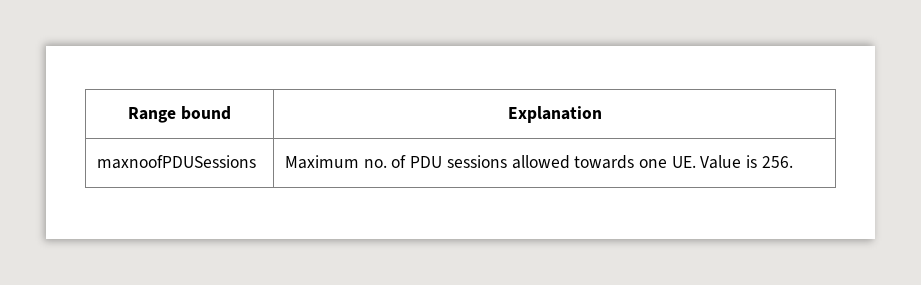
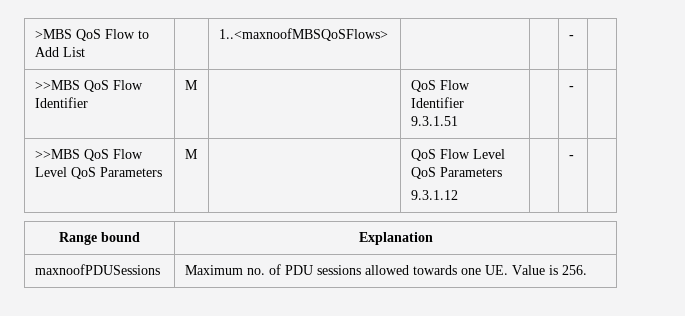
(128, 115) none -> [34,29,149,41] [34,47,85,57] [218,28,388,41] [568,35,574,39] [34,80,143,92] [34,97,88,108] [184,80,198,90] [410,80,470,92] [410,97,464,108] [410,116,458,126] [568,86,574,90] [34,149,143,161] [34,167,162,179] [184,149,198,159] [410,149,505,161] [410,167,502,179] [410,190,458,200] [568,155,574,159] >MBS QoS Flow to Add List | | 1..<maxnoofMBSQoSFlows> | | | - | // >>MBS QoS Flow Identifier | M | | QoS Flow Identifier // 9.3.1.51 | | - | // >>MBS QoS Flow Level QoS Parameters | M | | QoS Flow Level QoS Parameters // 9.3.1.12 | | - | //

